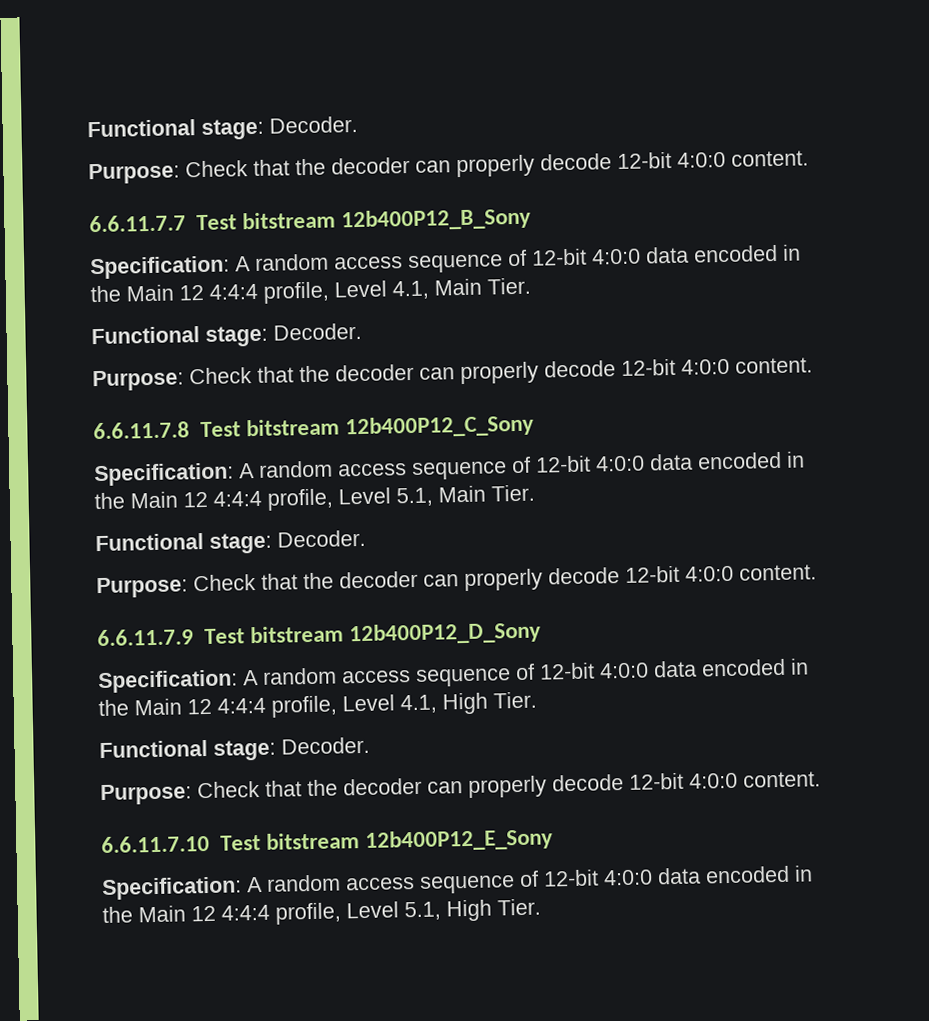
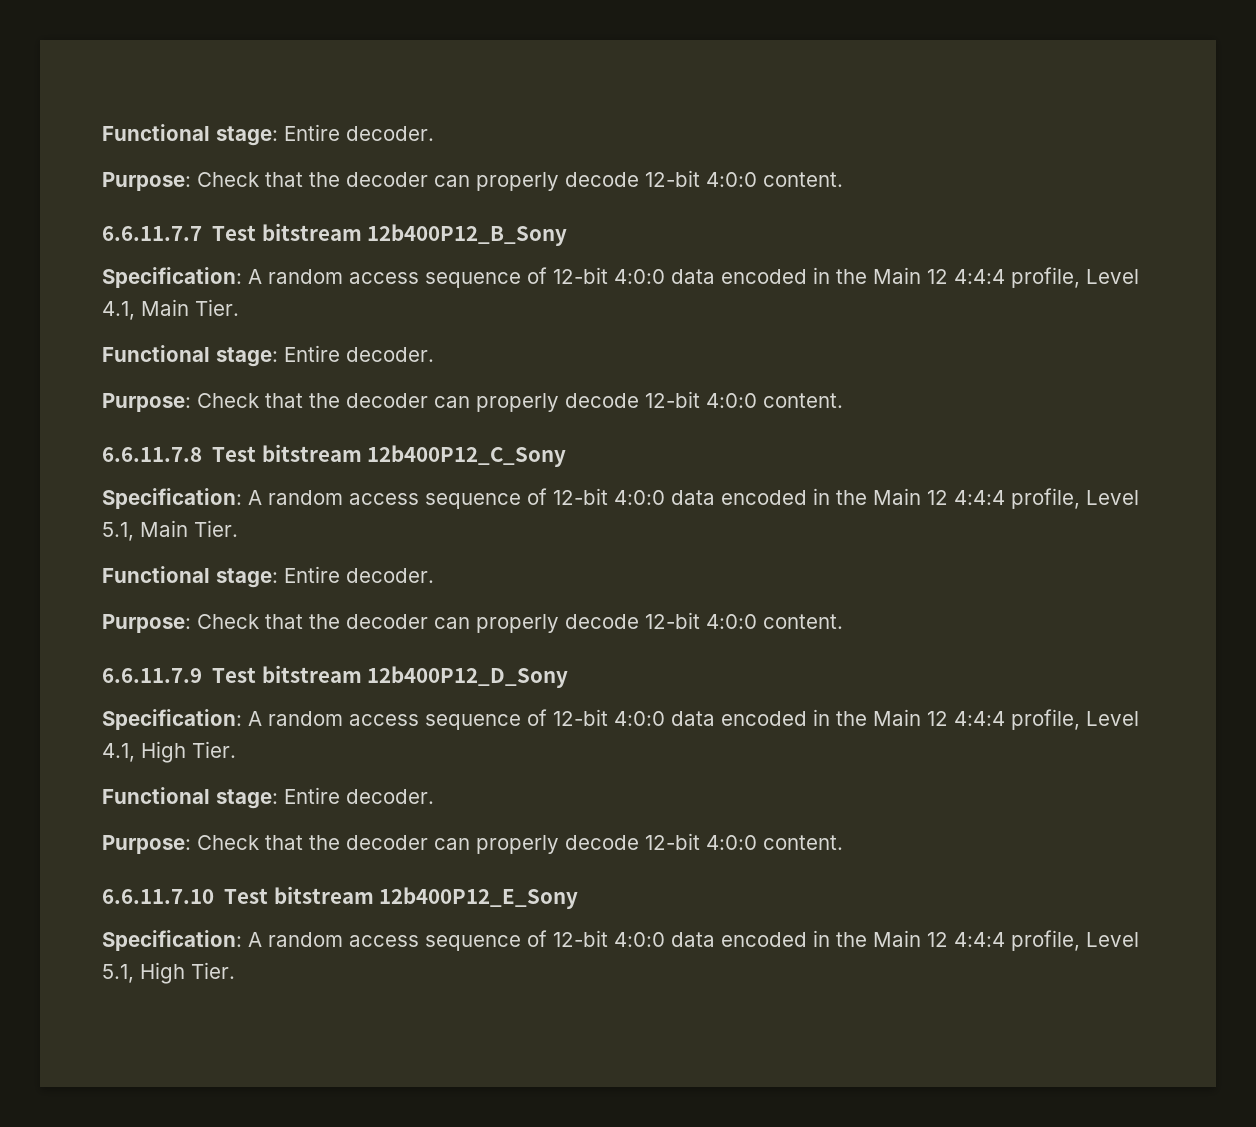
[87,115,358,140] Functional stage: Decoder. -> [102,124,434,146] Functional stage: Entire decoder.
[273,322,362,341] Decoder. -> [284,345,434,362] Entire decoder.
[277,529,366,548] Decoder. -> [284,566,434,583] Entire decoder.
[281,736,370,755] Decoder. -> [284,787,434,804] Entire decoder.

